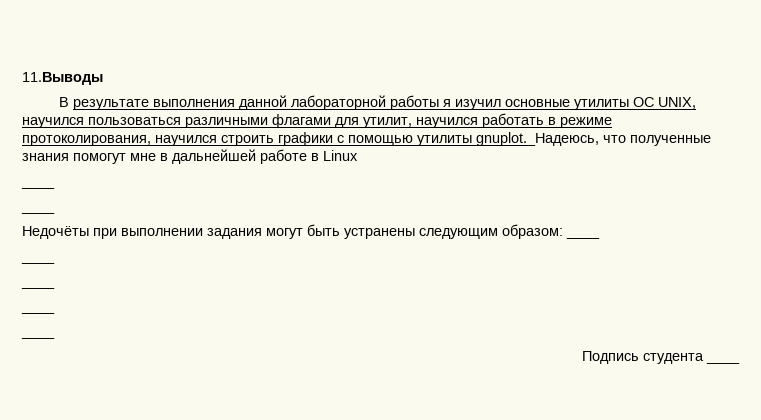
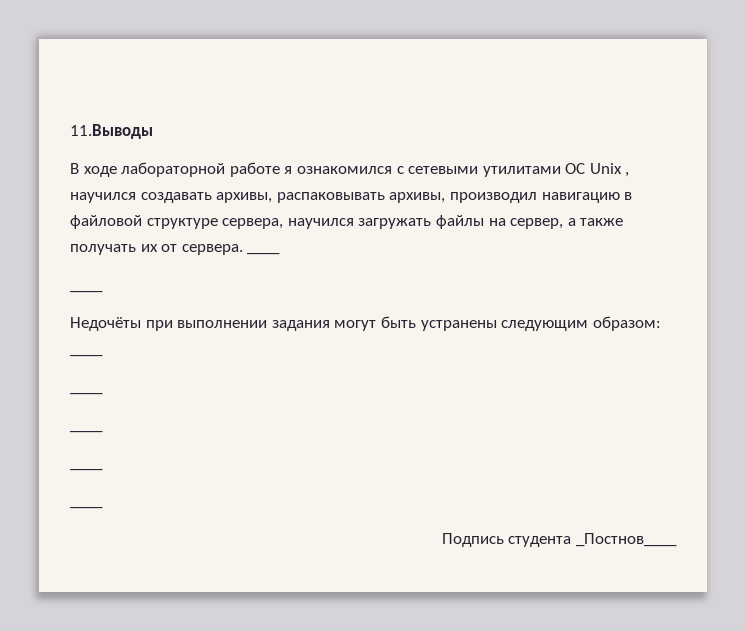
[72,95,696,110] [22,113,612,128] [22,132,711,146] [22,149,358,164] результате выполнения данной лабораторной работы я изучил основные утилиты ОС UNIX, научился пользоваться различными флагами для утилит, научился работать в режиме протоколирования, научился строить графики с помощью утилиты gnuplot._Надеюсь, что полученные знания помогут мне в дальнейшей работе в Linux // -> [83,162,630,177] [70,192,633,203] [70,215,624,229] [70,244,243,255] ходе лабораторной работе я ознакомился с сетевыми утилитами ОС Unix , научился создавать архивы, распаковывать архивы, производил навигацию в файловой структуре сервера, научился загружать файлы на сервер, а также получать их от сервера.
[706,361,740,364] ____ -> [576,533,677,547] _Постнов____

